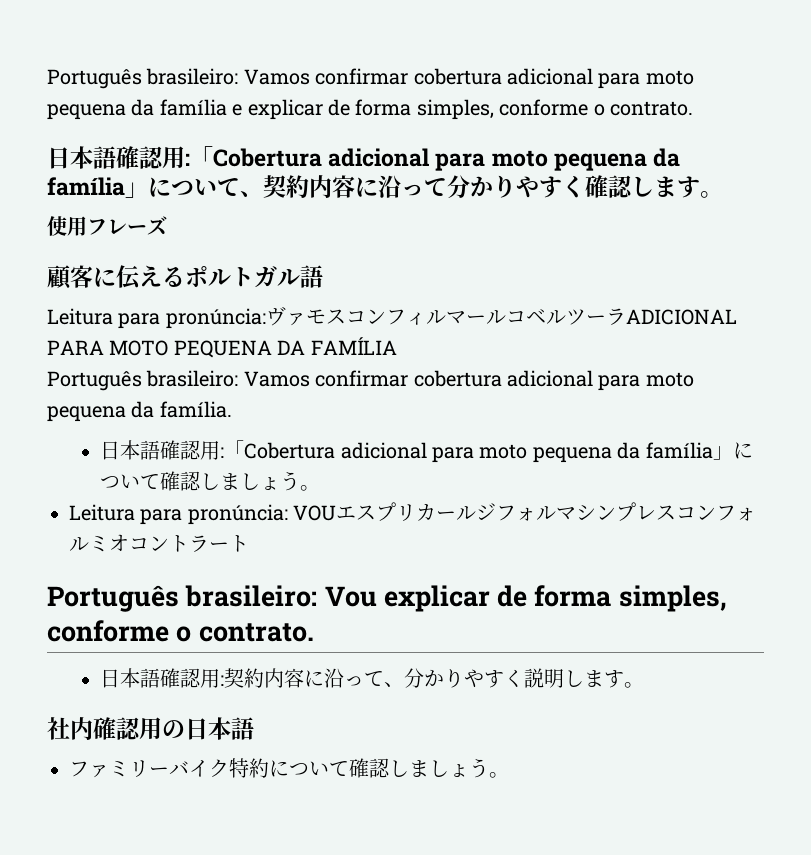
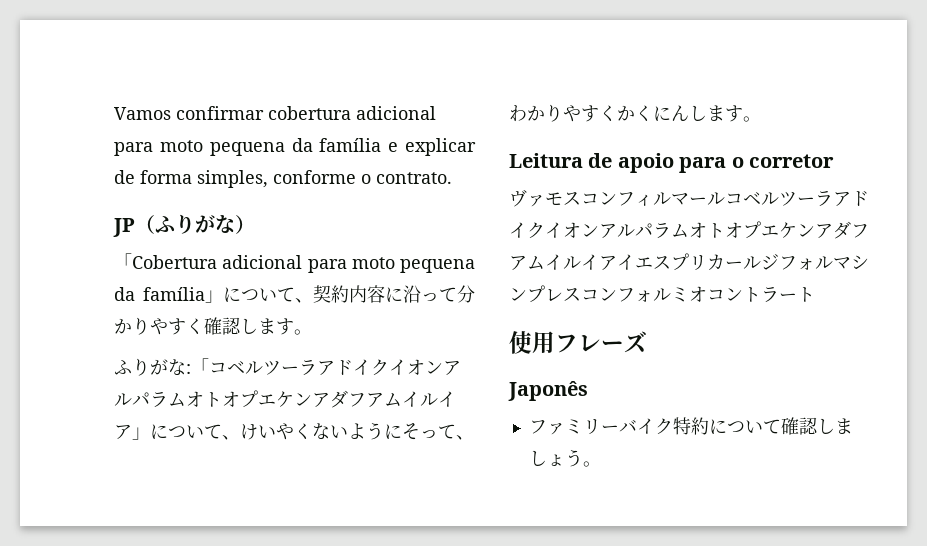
[47,68,239,89] Português brasileiro: -> (114, 113) none
[47,146,190,169] 日本語確認用: -> [113,214,255,237] JP（ふりがな） //
[47,216,167,236] [47,265,323,290] [47,308,266,329] 使用フレーズ // 顧客に伝えるポルトガル語 // Leitura para pronúncia: -> [114,358,461,376] [114,390,456,408] [114,422,474,440] [509,104,761,122] [509,153,834,173] ふりがな:「コベルツーラアドイクイオンアルパラムオトオプエケンアダフアムイルイア」について、けいやくないようにそって、わかりやすくかくにんします。 // Leitura de apoio para o corretor //
[625,309,737,325] [47,337,397,358] [47,370,694,391] [47,401,232,422] [100,440,753,463] [100,471,321,491] [69,504,337,525] ADICIONAL PARA MOTO PEQUENA DA FAMÍLIA // Português brasileiro: Vamos confirmar cobertura adicional para moto pequena da família. // 日本語確認用:「Cobertura adicional para moto pequena da família」について確認しましょう。 // Leitura para pronúncia: VOU -> [833,191,869,207] [509,221,869,239] [509,254,635,271] アドイクイオンアルパラムオトオプエケンアダフアムイルイアイ
[47,585,727,612] [47,620,314,642] [100,668,645,688] [47,717,254,740] Português brasileiro: Vou explicar de forma simples, conforme o contrato. // 日本語確認用:契約内容に沿って、分かりやすく説明します。 // 社内確認用の日本語 -> [509,331,647,354] [508,381,588,401] 使用フレーズ // Japonês

